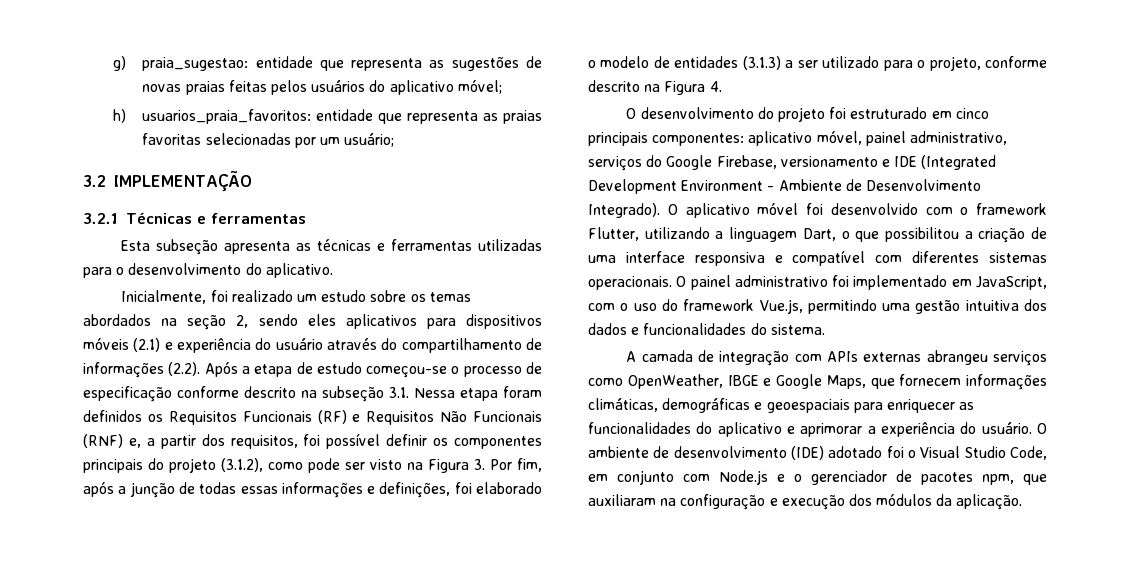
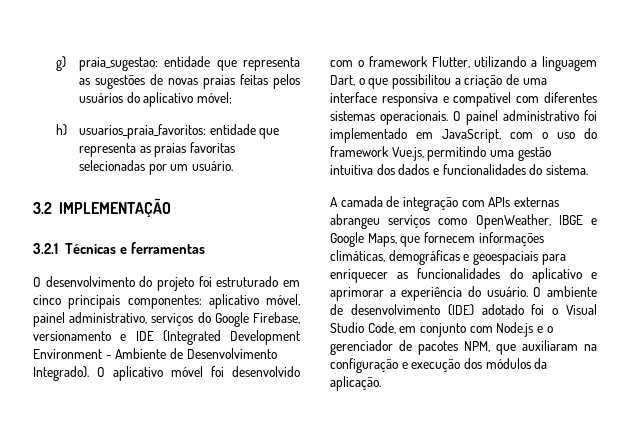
[344,133,395,147] usuário; -> [192,161,234,171] usuário.
[121,239,542,255] [83,263,333,278] [121,290,471,304] [83,314,542,330] [83,337,542,353] [83,361,543,378] [83,386,542,402] [83,410,542,425] [83,433,542,449] [83,458,542,473] [83,481,542,498] [588,56,1047,71] [588,80,722,95] // Esta subseção apresenta as técnicas e ferramentas utilizadas para o desenvolvimento do aplicativo. // Inicialmente, foi realizado um estudo sobre os temas abordados na seção 2, sendo eles aplicativos para dispositivos móveis (2.1) e experiência do usuário através do compartilhamento de informações (2.2). Após a etapa de estudo começou-se o processo de especificação conforme descrito na subseção 3.1. Nessa etapa foram definidos os Requisitos Funcionais (RF) e Requisitos Não Funcionais (RNF) e, a partir dos requisitos, foi possível definir os componentes principais do projeto (3.1.2), como pode ser visto na Figura 3. Por fim, após a junção de todas essas informações e definições, foi elaborado o modelo de entidades (3.1.3) a ser utilizado para o projeto, conforme descrito na Figura 4. -> (205, 248) none
[982,474,1014,485] npm, -> [464,341,490,352] NPM,

